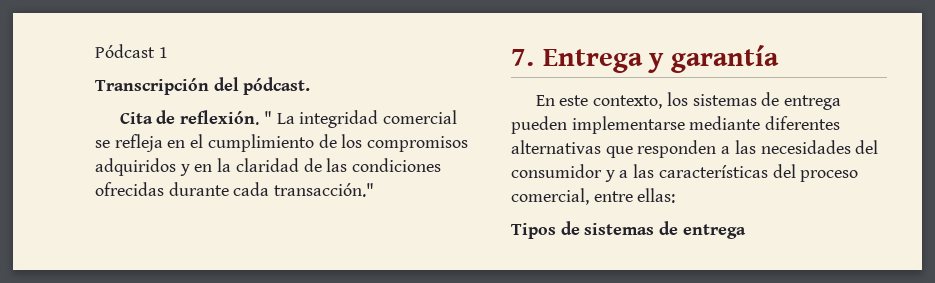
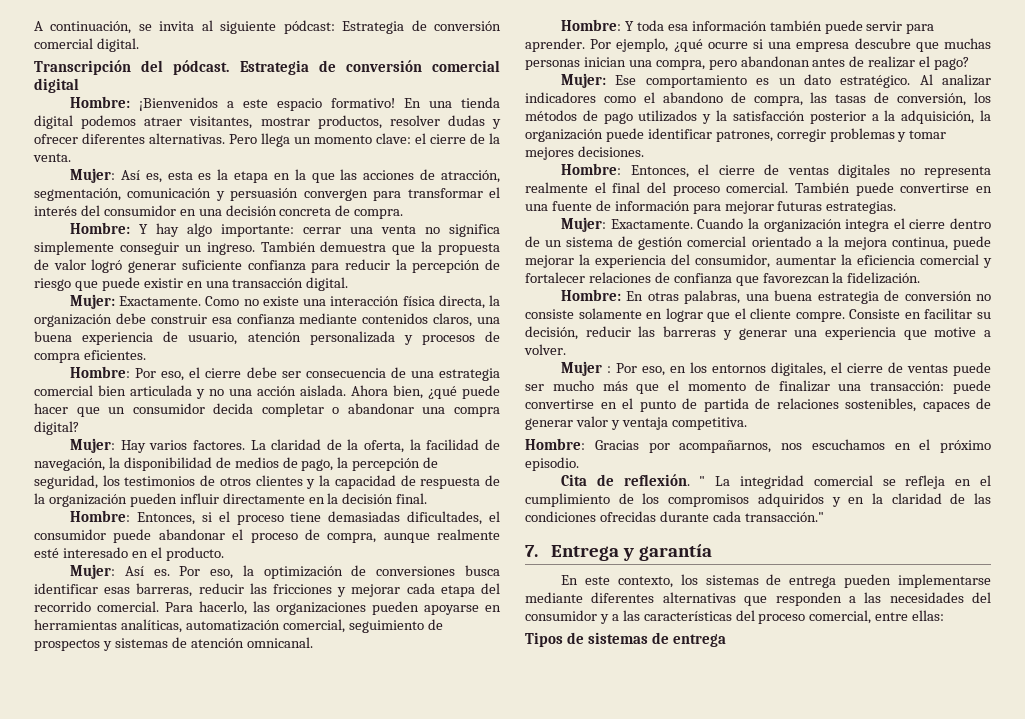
[95,44,168,58] [95,77,311,95] Pódcast 1 // Transcripción del pódcast. -> [34,20,502,34] [34,38,139,52] [34,60,501,75] [34,78,79,93] [70,96,501,111] [34,115,501,129] [34,133,500,147] [33,153,71,162] [70,168,500,183] [34,187,501,201] [34,205,404,219] [70,222,501,237] [34,241,500,255] [34,259,500,273] [34,277,349,291] [70,294,501,309] [34,313,500,327] [34,331,500,345] [34,350,146,363] [70,366,500,381] [34,385,500,399] [34,403,500,417] [34,421,79,435] [70,438,500,453] [34,457,439,471] [34,475,501,489] [34,493,428,507] [70,510,501,525] [34,529,500,543] [34,547,224,561] [70,564,501,579] [34,583,500,597] [34,601,501,615] [34,619,443,633] [34,637,313,651] [561,19,935,34] [525,38,991,52] [525,56,970,70] [561,73,992,88] [525,92,991,106] [525,110,991,124] [525,128,947,142] [525,146,644,160] [561,163,992,178] [525,182,992,196] [525,200,897,214] [561,217,992,232] [525,236,991,250] [525,254,992,268] [525,272,921,286] [561,289,991,304] [525,308,991,322] [525,326,991,340] [524,344,566,355] [561,361,991,376] [525,380,991,394] [525,398,991,412] [525,416,747,430] [525,438,991,453] [525,457,579,471] A continuación, se invita al siguiente pódcast: Estrategia de conversión comercial digital. // Transcripción del pódcast. Estrategia de conversión comercial digital // Hombre: ¡Bienvenidos a este espacio formativo! En una tienda digital podemos atraer visitantes, mostrar productos, resolver dudas y ofrecer diferentes alternativas. Pero llega un momento clave: el cierre de la venta. // Mujer: Así es, esta es la etapa en la que las acciones de atracción, segmentación, comunicación y persuasión convergen para transformar el interés del consumidor en una decisión concreta de compra. // Hombre: Y hay algo importante: cerrar una venta no significa simplemente conseguir un ingreso. También demuestra que la propuesta de valor logró generar suficiente confianza para reducir la percepción de riesgo que puede existir en una transacción digital. // Mujer: Exactamente. Como no existe una interacción física directa, la organización debe construir esa confianza mediante contenidos claros, una buena experiencia de usuario, atención personalizada y procesos de compra eficientes. // Hombre: Por eso, el cierre debe ser consecuencia de una estrategia comercial bien articulada y no una acción aislada. Ahora bien, ¿qué puede hacer que un consumidor decida completar o abandonar una compra digital? // Mujer: Hay varios factores. La claridad de la oferta, la facilidad de navegación, la disponibilidad de medios de pago, la percepción de seguridad, los testimonios de otros clientes y la capacidad de respuesta de la organización pueden influir directamente en la decisión final. // Hombre: Entonces, si el proceso tiene demasiadas dificultades, el consumidor puede abandonar el proceso de compra, aunque realmente esté interesado en el producto. // Mujer: Así es. Por eso, la optimización de conversiones busca identificar esas barreras, reducir las fricciones y mejorar cada etapa del recorrido comercial. Para hacerlo, las organizaciones pueden apoyarse en herramientas analíticas, automatización comercial, seguimiento de prospectos y sistemas de atención omnicanal. // Hombre: Y toda esa información también puede servir para aprender. Por ejemplo, ¿qué ocurre si una empresa descubre que muchas personas inician una compra, pero abandonan antes de realizar el pago? // Mujer: Ese comportamiento es un dato estratégico. Al analizar indicadores como el abandono de compra, las tasas de conversión, los métodos de pago utilizados y la satisfacción posterior a la adquisición, la organización puede identificar patrones, corregir problemas y tomar mejores decisiones. // Hombre: Entonces, el cierre de ventas digitales no representa realmente el final del proceso comercial. También puede convertirse en una fuente de información para mejorar futuras estrategias. // Mujer: Exactamente. Cuando la organización integra el cierre dentro de un sistema de gestión comercial orientado a la mejora continua, puede mejorar la experiencia del consumidor, aumentar la eficiencia comercial y fortalecer relaciones de confianza que favorezcan la fidelización. // Hombre: En otras palabras, una buena estrategia de conversión no consiste solamente en lograr que el cliente compre. Consiste en facilitar su decisión, reducir las barreras y generar una experiencia que motive a volver. // Mujer : Por eso, en los entornos digitales, el cierre de ventas puede ser mucho más que el momento de finalizar una transacción: puede convertirse en el punto de partida de relaciones sostenibles, capaces de generar valor y ventaja competitiva. // Hombre: Gracias por acompañarnos, nos escuchamos en el próximo episodio.

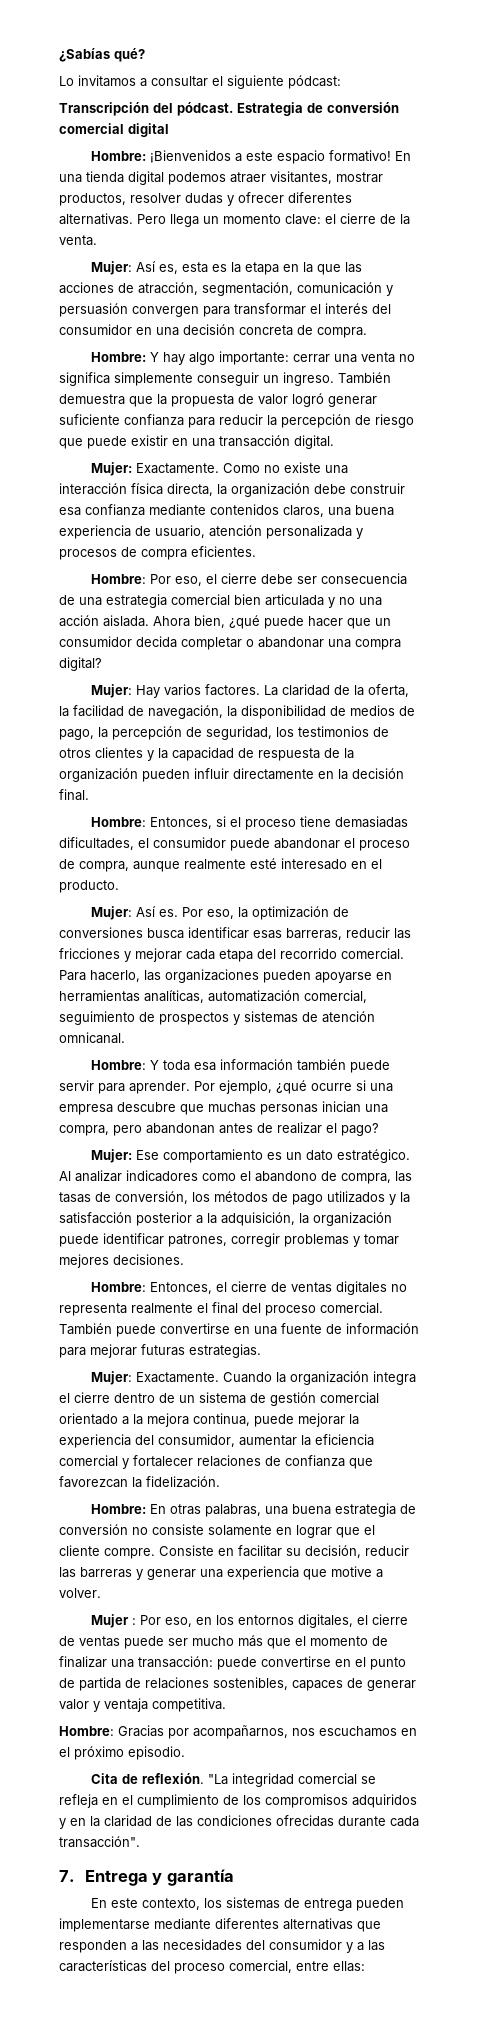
[34,20,502,34] [34,38,139,52] A continuación, se invita al siguiente pódcast: Estrategia de conversión comercial digital. -> [59,48,145,62] [59,75,341,89] ¿Sabías qué? // Lo invitamos a consultar el siguiente pódcast:
[699,476,731,486] " La -> [208,1774,229,1785] "La
[744,512,824,522] transacción." -> [59,1836,140,1848] transacción".
[525,632,726,647] // Tipos de sistemas de entrega -> (365, 1966) none

